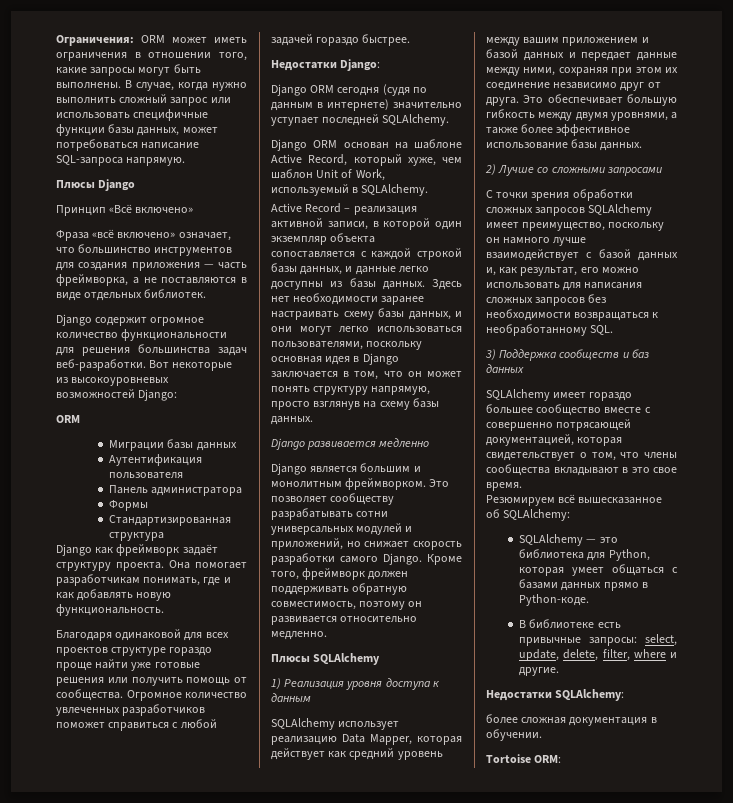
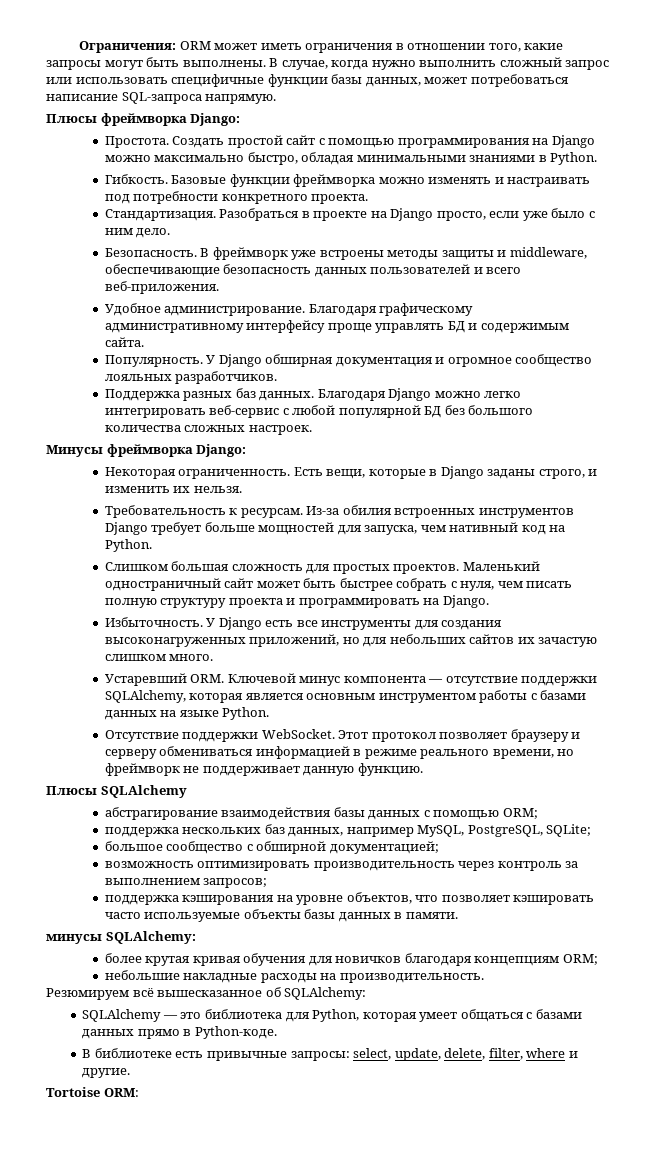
[98,179,136,191] [56,204,194,216] [56,229,231,241] [56,244,233,256] [56,262,247,271] [56,274,247,286] [56,289,207,301] [56,314,205,326] [56,329,228,341] [56,344,247,356] [56,359,233,371] [56,377,170,386] [56,389,178,401] [56,415,80,423] [109,439,237,451] [109,454,203,466] [109,472,184,479] [109,485,243,496] [109,500,149,511] [109,515,232,526] [109,532,165,541] [56,544,218,556] [56,560,247,571] [56,574,231,586] [56,589,172,601] [56,604,164,616] [56,629,229,641] [56,647,213,656] [56,659,200,671] [56,677,247,686] [56,689,247,701] [56,704,206,716] [56,719,217,731] [271,34,411,46] [271,59,381,71] [271,84,427,96] [271,99,462,111] [271,114,450,126] [271,139,462,151] [271,154,462,166] [271,169,385,181] [271,184,429,196] [271,203,417,215] [271,218,462,230] [271,233,376,245] [271,248,462,260] [271,263,429,275] [271,278,462,290] [271,293,425,305] [271,308,462,320] [271,326,462,335] [271,341,423,350] [271,353,399,365] [271,371,462,380] [271,386,431,395] [271,398,439,410] [271,416,313,425] [271,438,430,450] [271,463,421,475] [271,478,450,490] [271,493,395,505] [271,508,389,520] [271,523,413,535] [271,538,462,550] [271,553,462,565] [271,568,409,580] [271,583,408,595] [271,601,423,610] [271,616,418,625] [271,631,327,640] [271,653,381,665] [271,678,439,690] [271,693,311,703] [271,718,400,730] [271,734,462,745] [271,748,443,760] [486,37,649,46] [486,49,677,61] [486,67,678,76] [486,82,661,91] [486,94,677,106] [486,109,677,121] [486,124,631,136] [486,139,643,151] [485,164,662,176] [486,189,633,201] [486,204,653,216] [486,222,665,231] [486,237,587,246] [486,249,678,261] [486,267,639,276] [486,282,643,291] [486,294,607,306] [486,309,659,321] [486,324,614,336] [485,349,649,361] [486,364,524,373] [486,389,633,401] [486,404,651,416] [486,419,632,431] [486,434,623,446] [486,452,677,461] [486,464,677,476] [486,482,522,491] Django // Принцип «Всё включено» // Фраза «всё включено» означает, что большинство инструментов для создания приложения — часть фреймворка, а не поставляются в виде отдельных библиотек. // Django содержит огромное количество функциональности для решения большинства задач веб-разработки. Вот некоторые из высокоуровневых возможностей Django: // ORM // Миграции базы данных // Аутентификация пользователя // Панель администратора // Формы // Стандартизированная структура // Django как фреймворк задаёт структуру проекта. Она помогает разработчикам понимать, где и как добавлять новую функциональность. // Благодаря одинаковой для всех проектов структуре гораздо проще найти уже готовые решения или получить помощь от сообщества. Огромное количество увлеченных разработчиков поможет справиться с любой задачей гораздо быстрее. // Недостатки Django: // Django ORM сегодня (судя по данным в интернете) значительно уступает последней SQLAlchemy. // Django ORM основан на шаблоне Active Record, который хуже, чем шаблон Unit of Work, используемый в SQLAlchemy. // Active Record – реализация активной записи, в которой один экземпляр объекта сопоставляется с каждой строкой базы данных, и данные легко доступны из базы данных. Здесь нет необходимости заранее настраивать схему базы данных, и они могут легко использоваться пользователями, поскольку основная идея в Django заключается в том, что он может понять структуру напрямую, просто взглянув на схему базы данных. // Django развивается медленно // Django является большим и монолитным фреймворком. Это позволяет сообществу разрабатывать сотни универсальных модулей и приложений, но снижает скорость разработки самого Django. Кроме того, фреймворк должен поддерживать обратную совместимость, поэтому он развивается относительно медленно. // Плюсы SQLAlchemy // 1) Реализация уровня доступа к данным // SQLAlchemy использует реализацию Data Mapper, которая действует как средний уровень между вашим приложением и базой данных и передает данные между ними, сохраняя при этом их соединение независимо друг от друга. Это обеспечивает большую гибкость между двумя уровнями, а также более эффективное использование базы данных. // 2) Лучше со сложными запросами // С точки зрения обработки сложных запросов SQLAlchemy имеет преимущество, поскольку он намного лучше взаимодействует с базой данных и, как результат, его можно использовать для написания сложных запросов без необходимости возвращаться к необработанному SQL. // 3) Поддержка сообществ и баз данных // SQLAlchemy имеет гораздо большее сообщество вместе с совершенно потрясающей документацией, которая свидетельствует о том, что члены сообщества вкладывают в это свое время. -> [100,113,241,126] [104,135,595,148] [104,152,598,165] [104,174,591,187] [104,191,369,204] [104,208,595,221] [104,228,171,238] [104,247,587,260] [104,264,522,277] [104,281,219,294] [104,303,474,316] [104,320,569,333] [104,337,144,347] [104,354,593,367] [104,371,278,384] [104,388,522,401] [104,405,534,418] [104,425,312,435] [46,444,247,457] [104,466,598,479] [104,486,242,493] [104,505,574,518] [104,522,566,535] [104,539,152,552] [104,561,540,574] [104,578,573,591] [104,595,489,608] [104,617,503,630] [104,634,598,647] [104,654,214,661] [104,673,598,686] [104,690,587,703] [104,707,270,720] [104,729,581,742] [104,746,575,759] [104,763,423,776] [46,785,187,798] [104,807,538,820] [104,824,592,837] [104,841,439,854] [104,861,579,871] [104,878,268,888] [104,892,595,905] [104,909,458,922] [46,931,196,944] [104,953,598,966] [104,970,484,983] фреймворка Django: // Простота. Создать простой сайт с помощью программирования на Django можно максимально быстро, обладая минимальными знаниями в Python. // Гибкость. Базовые функции фреймворка можно изменять и настраивать под потребности конкретного проекта. // Стандартизация. Разобраться в проекте на Django просто, если уже было с ним дело. // Безопасность. В фреймворк уже встроены методы защиты и middleware, обеспечивающие безопасность данных пользователей и всего веб-приложения. // Удобное администрирование. Благодаря графическому административному интерфейсу проще управлять БД и содержимым сайта. // Популярность. У Django обширная документация и огромное сообщество лояльных разработчиков. // Поддержка разных баз данных. Благодаря Django можно легко интегрировать веб-сервис с любой популярной БД без большого количества сложных настроек. // Минусы фреймворка Django: // Некоторая ограниченность. Есть вещи, которые в Django заданы строго, и изменить их нельзя. // Требовательность к ресурсам. Из-за обилия встроенных инструментов Django требует больше мощностей для запуска, чем нативный код на Python. // Слишком большая сложность для простых проектов. Маленький одностраничный сайт может быть быстрее собрать с нуля, чем писать полную структуру проекта и программировать на Django. // Избыточность. У Django есть все инструменты для создания высоконагруженных приложений, но для небольших сайтов их зачастую слишком много. // Устаревший ORM. Ключевой минус компонента — отсутствие поддержки SQLAlchemy, которая является основным инструментом работы с базами данных на языке Python. // Отсутствие поддержки WebSocket. Этот протокол позволяет браузеру и серверу обмениваться информацией в режиме реального времени, но фреймворк не поддерживает данную функцию. // Плюсы SQLAlchemy // абстрагирование взаимодействия базы данных с помощью ORM; // поддержка нескольких баз данных, например MySQL, PostgreSQL, SQLite; // большое сообщество с обширной документацией; // возможность оптимизировать производительность через контроль за выполнением запросов; // поддержка кэширования на уровне объектов, что позволяет кэшировать часто используемые объекты базы данных в памяти. // минусы SQLAlchemy: // более крутая кривая обучения для новичков благодаря концепциям ORM; // небольшие накладные расходы на производительность.
[486,689,625,701] [486,714,657,726] [486,729,542,741] // Недостатки SQLAlchemy: // более сложная документация в обучении. -> (131, 1073) none

